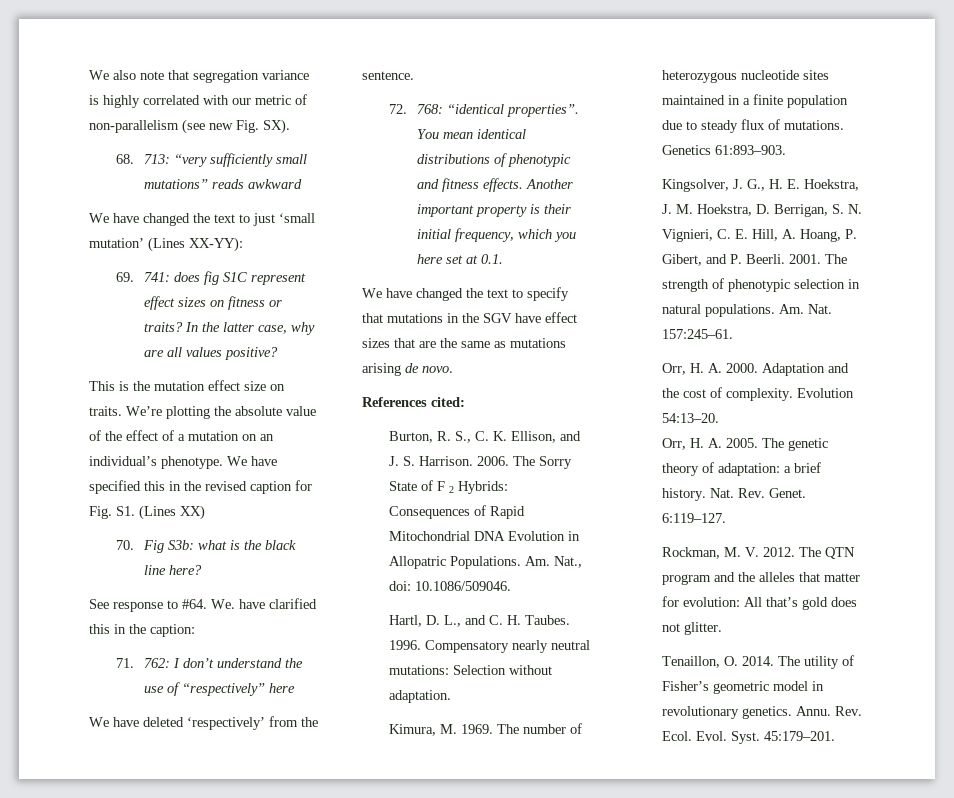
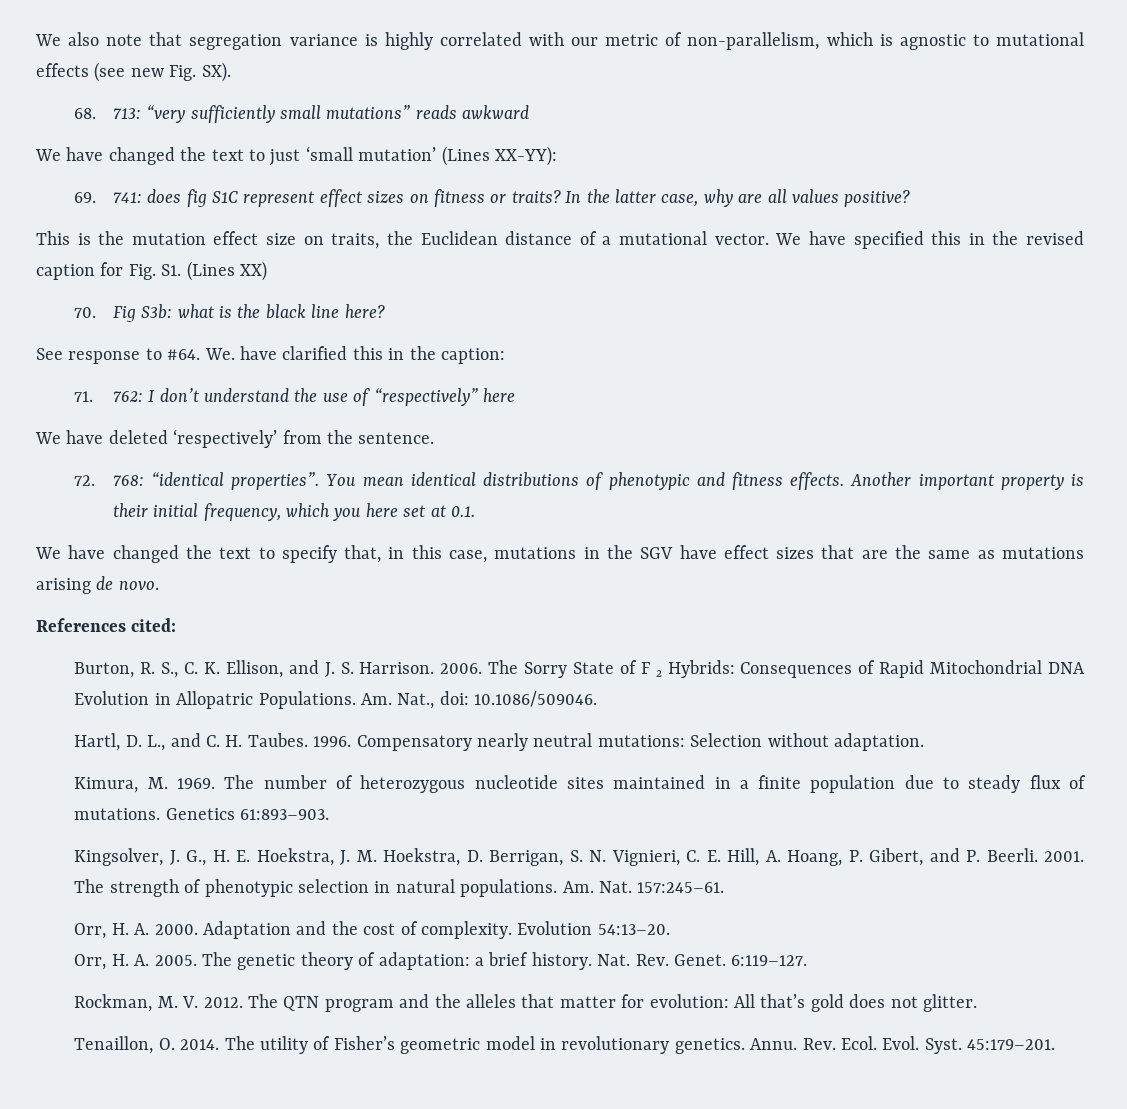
[89,120,179,133] non-parallelism -> [687,32,1084,50] [36,63,89,77] non-parallelism, which is agnostic to mutational effects
[89,406,316,419] [89,430,274,441] [89,456,223,469] traits. We’re plotting the absolute value of the effect of a mutation on an individual’s phenotype. -> [331,231,769,249] traits, the Euclidean distance of a mutational vector.
[362,313,383,323] that -> [344,545,488,563] that, in this case,

